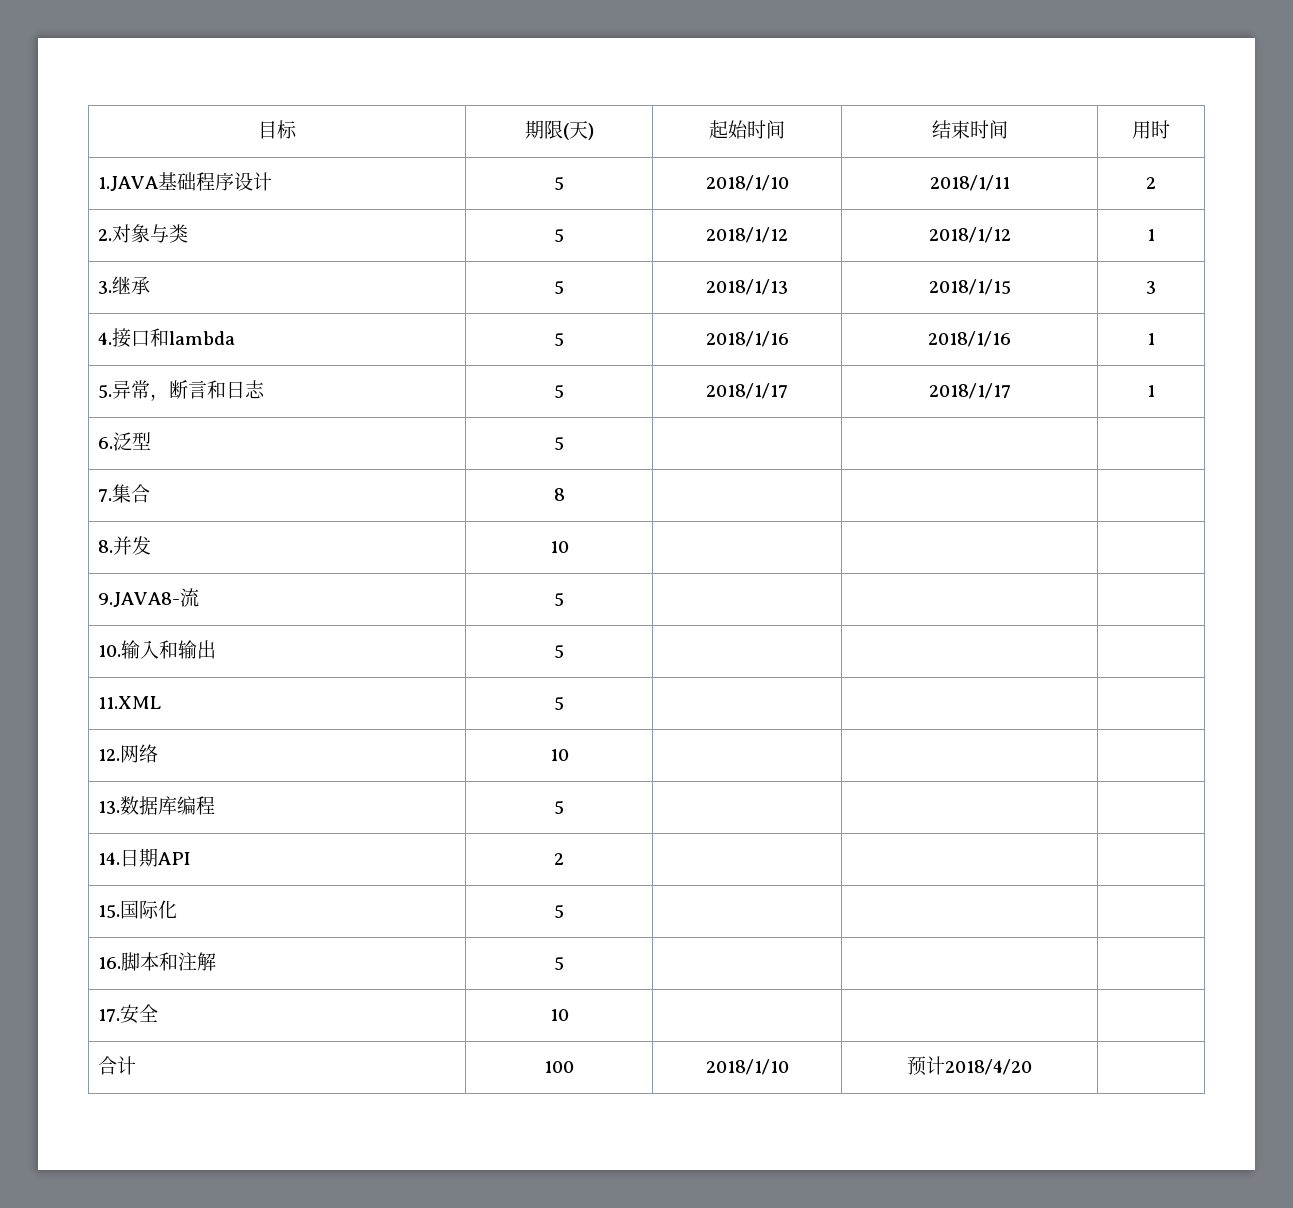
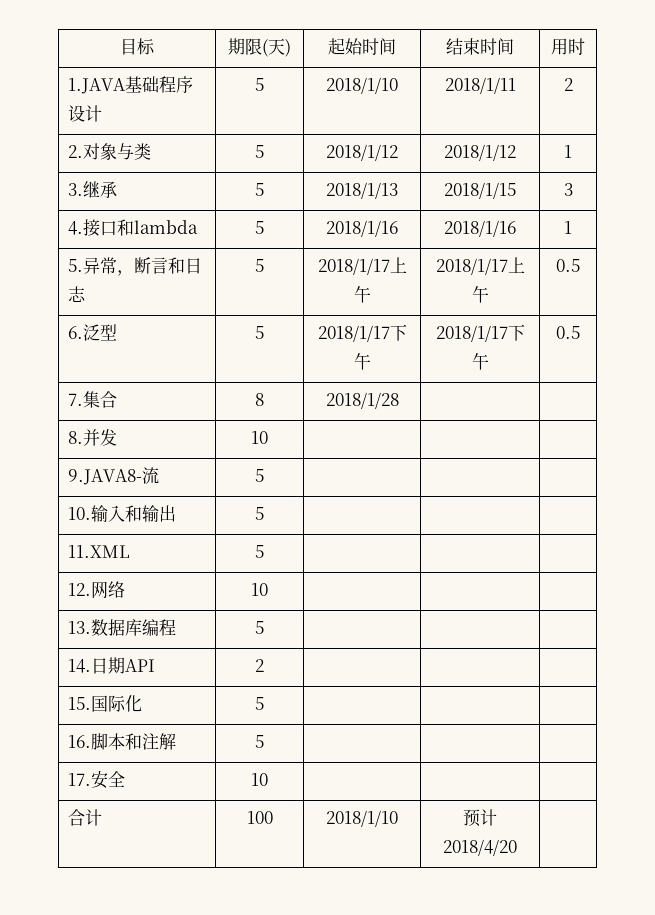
[928,383,1011,399] [1147,385,1155,397] | 2018/1/17 | 1 -> [389,257,407,273] [353,286,371,303] [435,257,525,275] [471,286,489,303] [556,259,580,272] 上午 | 2018/1/17上午 | 0.5
(564, 443) | | -> [317,324,407,342] [353,353,371,370] [435,324,525,342] [471,353,489,370] [556,326,580,339] 2018/1/17下午 | 2018/1/17下午 | 0.5
(565, 494) none -> [325,392,399,409] 2018/1/28

